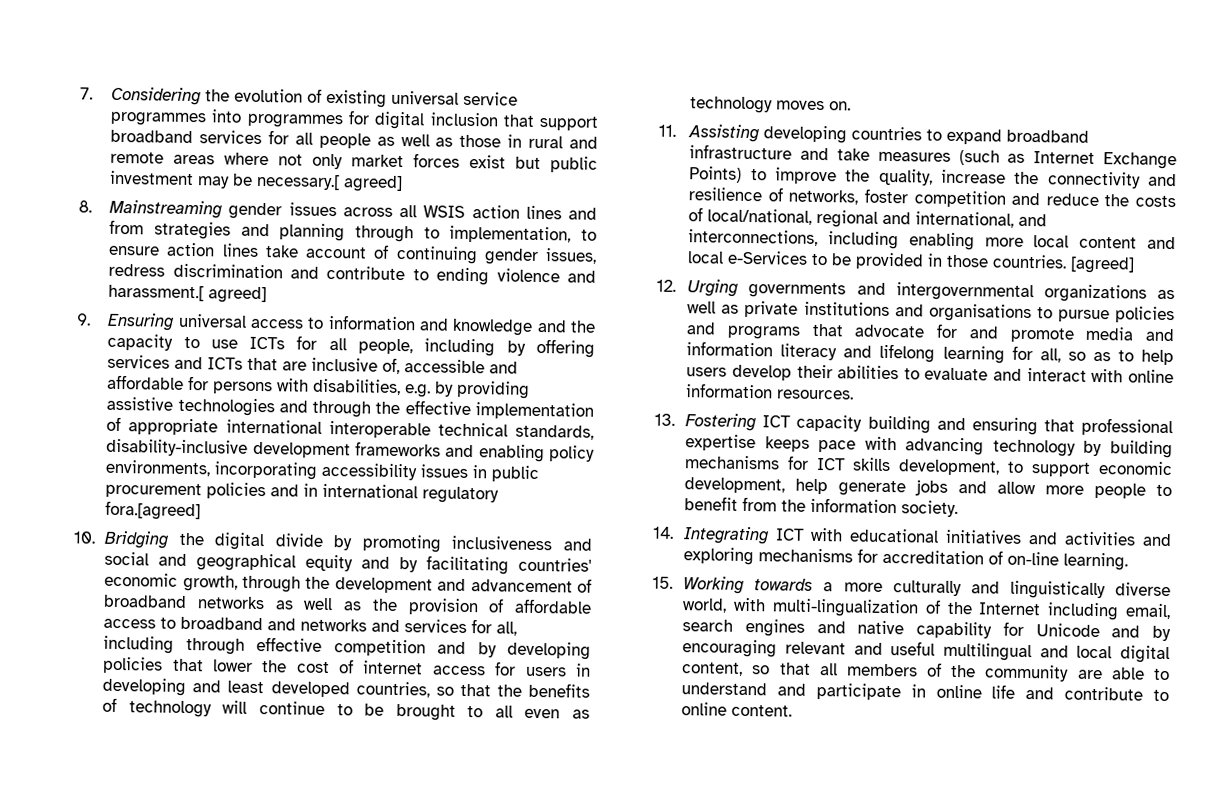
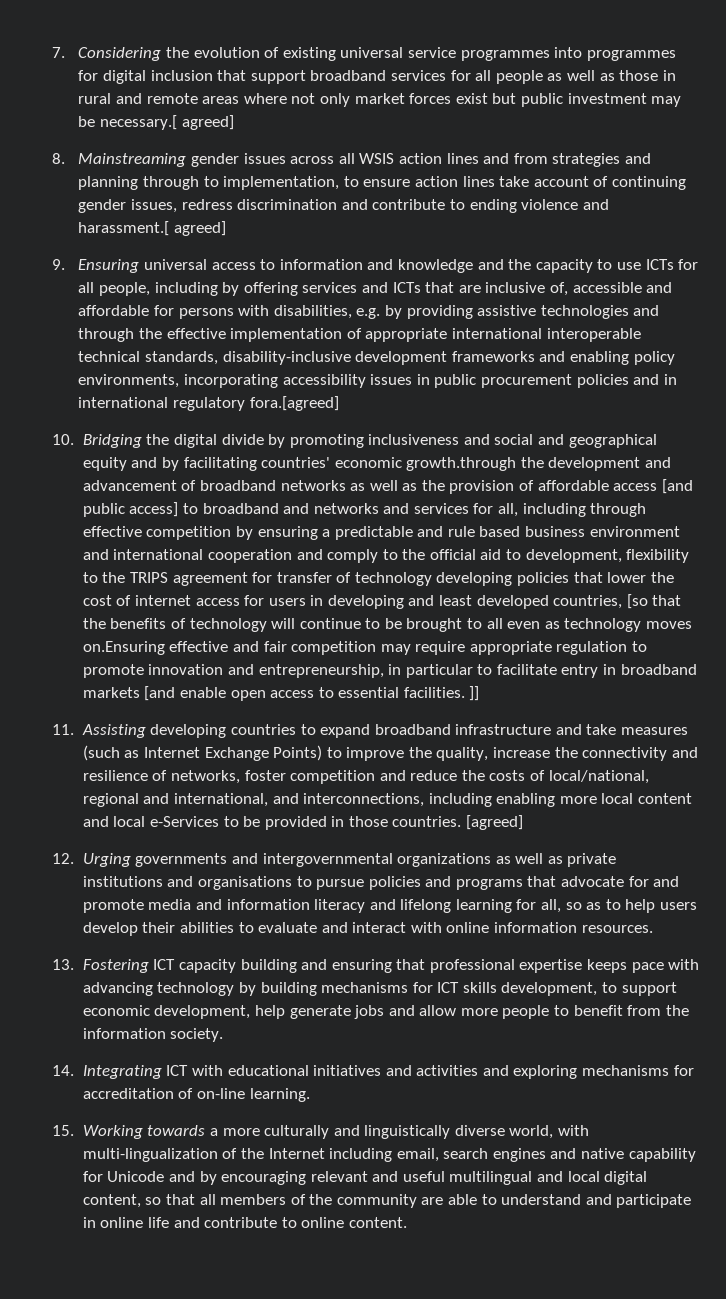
[182,574,302,593] growth, through -> [406,457,517,471] growth.through
(157, 623) none -> [661,479,693,494] [82,502,179,517] [and public access]
[437,641,497,658] and by -> [235,526,680,540] [82,549,690,563] [82,572,432,586] by ensuring a predictable and rule based business environment and international cooperation and comply to the official aid to development, flexibility to the TRIPS agreement for transfer of technology
[435,686,454,696] so -> [626,594,648,609] [so
[829,101,852,111] on. -> [82,641,648,655] [82,664,697,678] [82,686,480,701] on.Ensuring effective and fair competition may require appropriate regulation to promote innovation and entrepreneurship, in particular to facilitate entry in broadband markets [and enable open access to essential facilities. ]]

